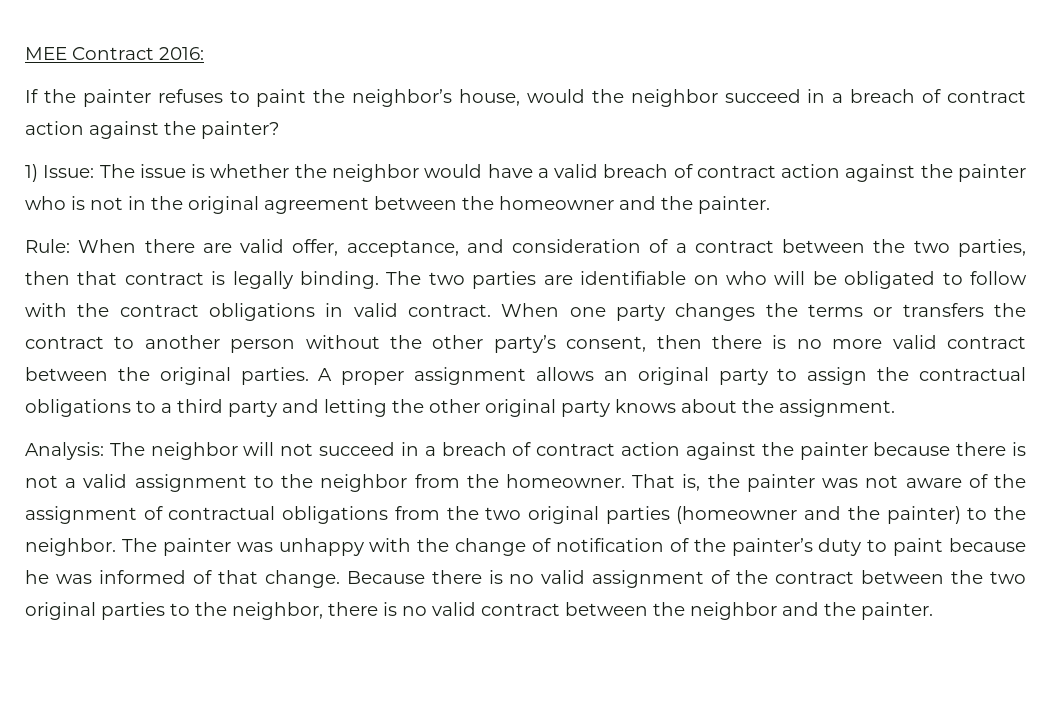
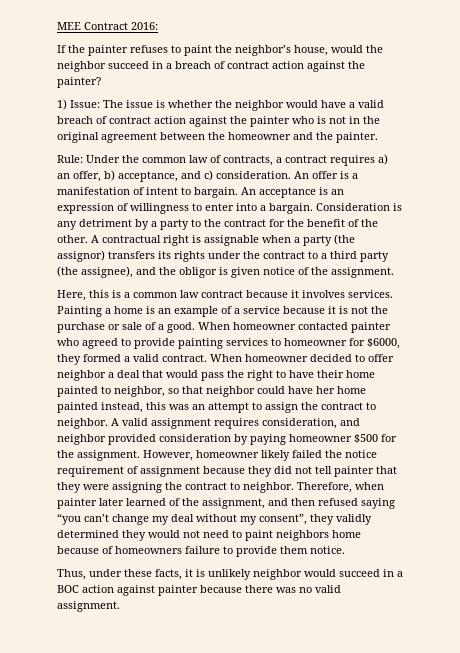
[78,239,1026,257] [25,271,1027,289] [25,303,1027,321] [25,335,1026,353] [25,367,1026,385] [25,399,895,417] [25,442,794,460] When there are valid offer, acceptance, and consideration of a contract between the two parties, then that contract is legally binding. The two parties are identifiable on who will be obligated to follow with the contract obligations in valid contract. When one party changes the terms or transfers the contract to another person without the other party’s consent, then there is no more valid contract between the original parties. A proper assignment allows an original party to assign the contractual obligations to a third party and letting the other original party knows about the assignment. // Analysis: The neighbor will not succeed in a breach of contract action against the -> [86,154,388,166] [57,170,358,182] [57,187,344,198] [57,203,402,214] [57,219,378,230] [57,234,355,246] [57,250,389,262] [57,266,394,278] [57,290,393,301] [57,306,388,317] [57,322,391,333] [57,338,400,349] [57,354,394,365] [57,370,375,381] [57,386,366,397] [57,402,376,413] [57,418,360,429] [57,434,397,445] [57,450,377,461] [57,466,397,477] [57,482,384,493] [57,498,395,509] [57,513,372,525] [57,530,361,541] [57,546,345,557] [57,569,403,580] [57,585,155,596] Under the common law of contracts, a contract requires a) an offer, b) acceptance, and c) consideration. An offer is a manifestation of intent to bargain. An acceptance is an expression of willingness to enter into a bargain. Consideration is any detriment by a party to the contract for the benefit of the other. A contractual right is assignable when a party (the assignor) transfers its rights under the contract to a third party (the assignee), and the obligor is given notice of the assignment. // Here, this is a common law contract because it involves services. Painting a home is an example of a service because it is not the purchase or sale of a good. When homeowner contacted painter who agreed to provide painting services to homeowner for $6000, they formed a valid contract. When homeowner decided to offer neighbor a deal that would pass the right to have their home painted to neighbor, so that neighbor could have her home painted instead, this was an attempt to assign the contract to neighbor. A valid assignment requires consideration, and neighbor provided consideration by paying homeowner $500 for the assignment. However, homeowner likely failed the notice requirement of assignment because they did not tell painter that they were assigning the contract to neighbor. Therefore, when painter later learned of the assignment, and then refused saying “you can’t change my deal without my consent”, they validly determined they would not need to paint neighbors home because of homeowners failure to provide them notice. // Thus, under these facts, it is unlikely neighbor would succeed in a BOC action against
[1012,442,1027,456] [25,474,1026,492] [25,506,1026,524] [25,538,1026,556] [25,570,1027,588] [25,602,933,620] is not a valid assignment to the neighbor from the homeowner. That is, the painter was not aware of the assignment of contractual obligations from the two original parties (homeowner and the painter) to the neighbor. The painter was unhappy with the change of notification of the painter’s duty to paint because he was informed of that change. Because there is no valid assignment of the contract between the two original parties to the neighbor, there is no valid contract between the neighbor and the painter. -> [276,585,341,593] [57,601,120,612] was no valid assignment.

